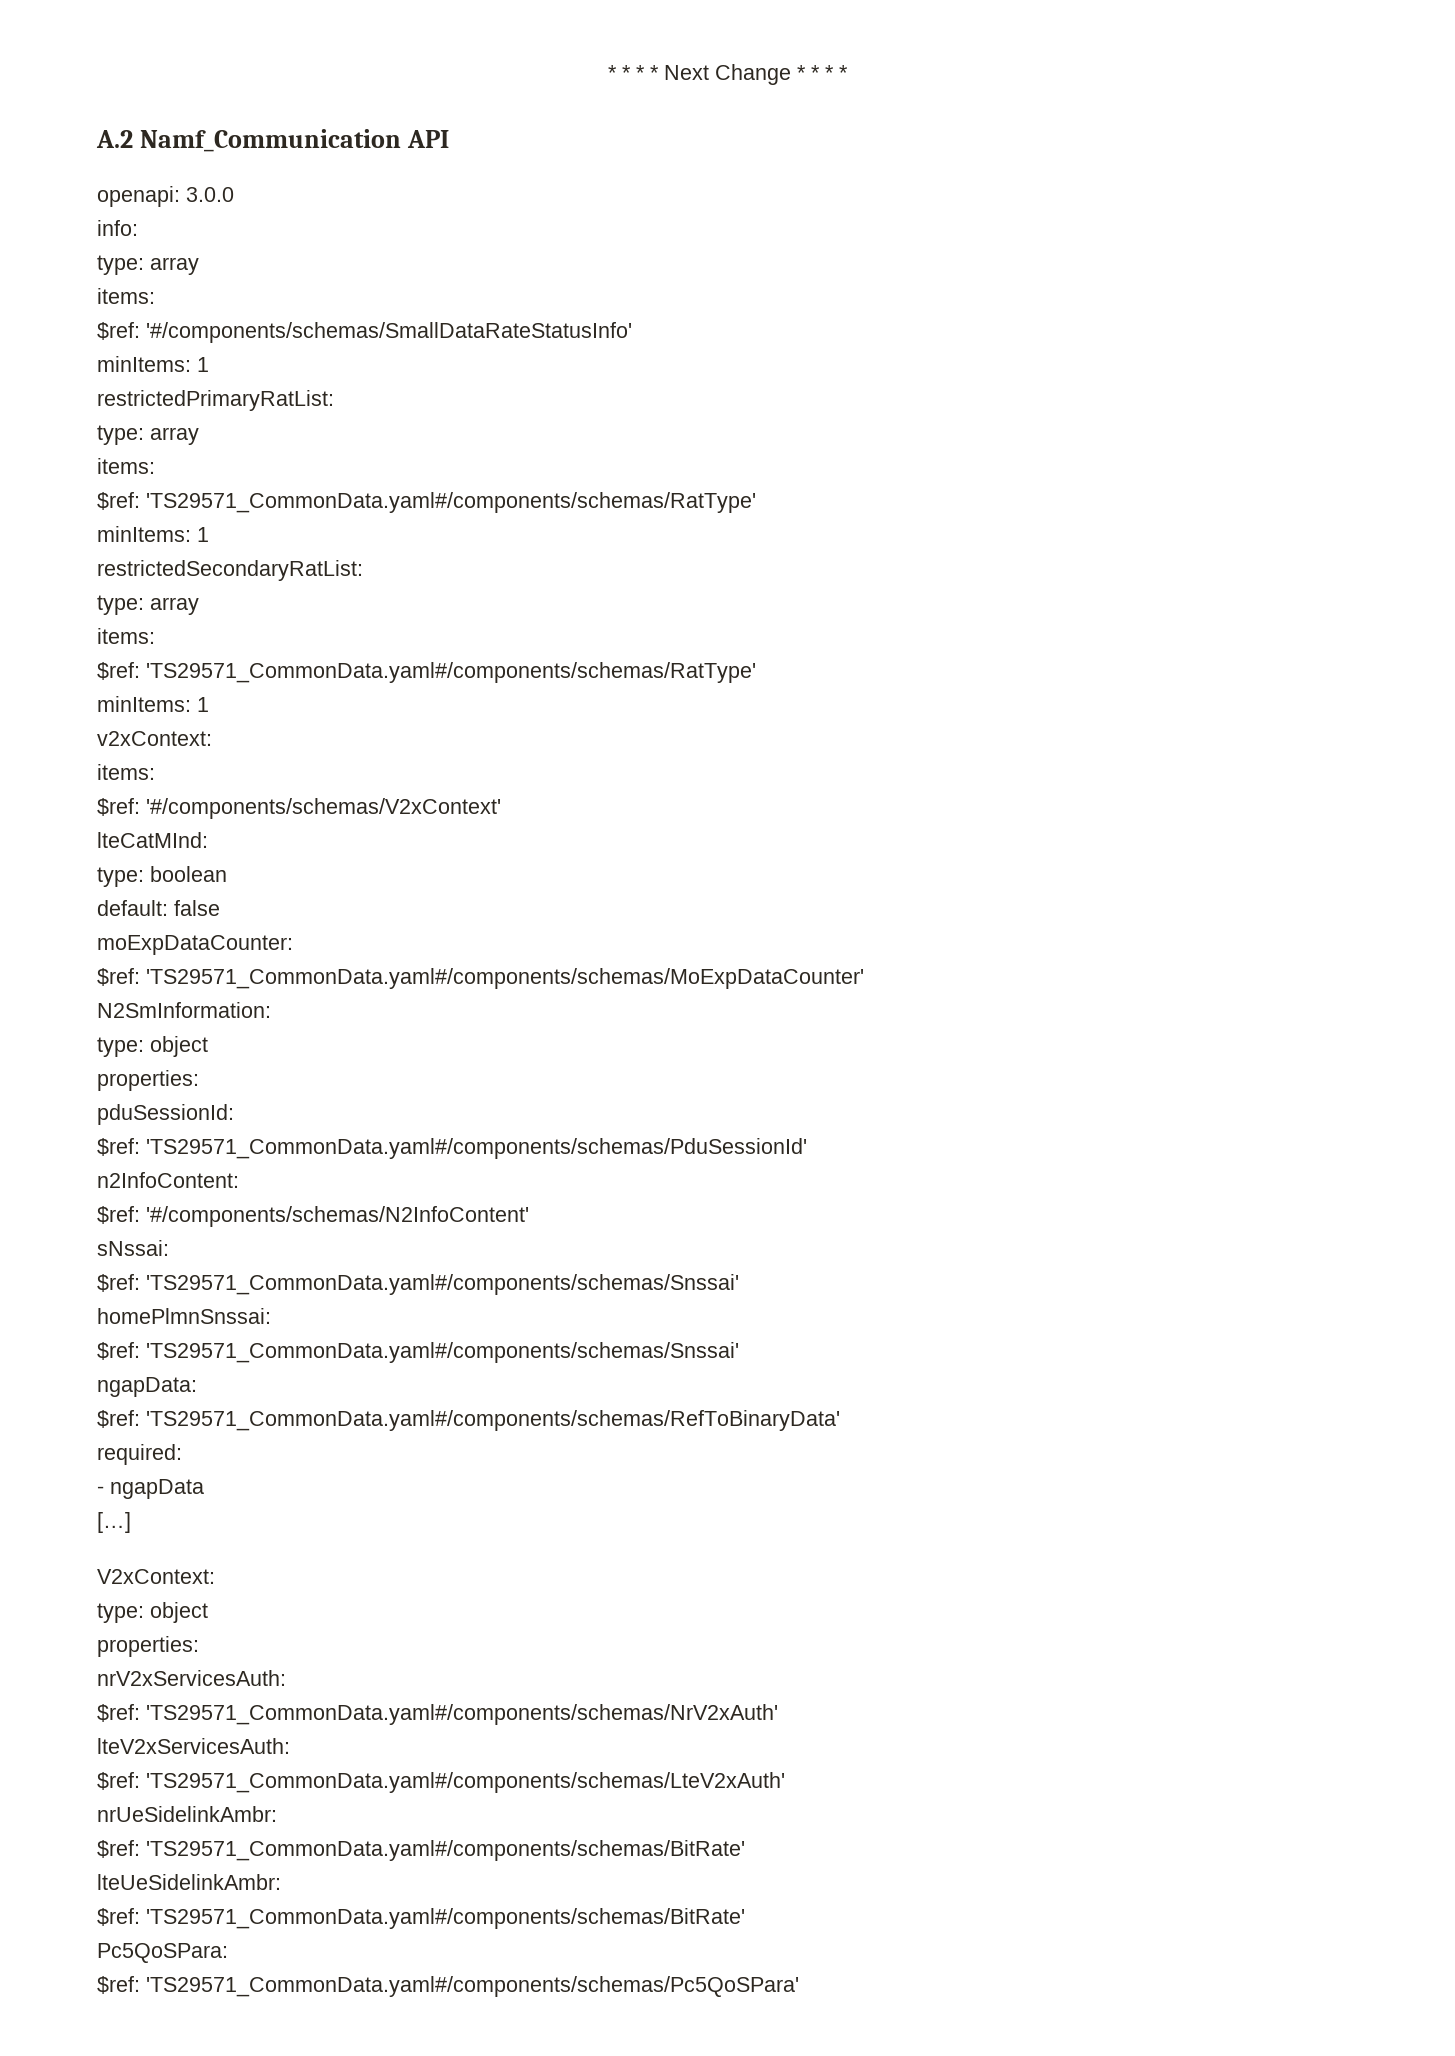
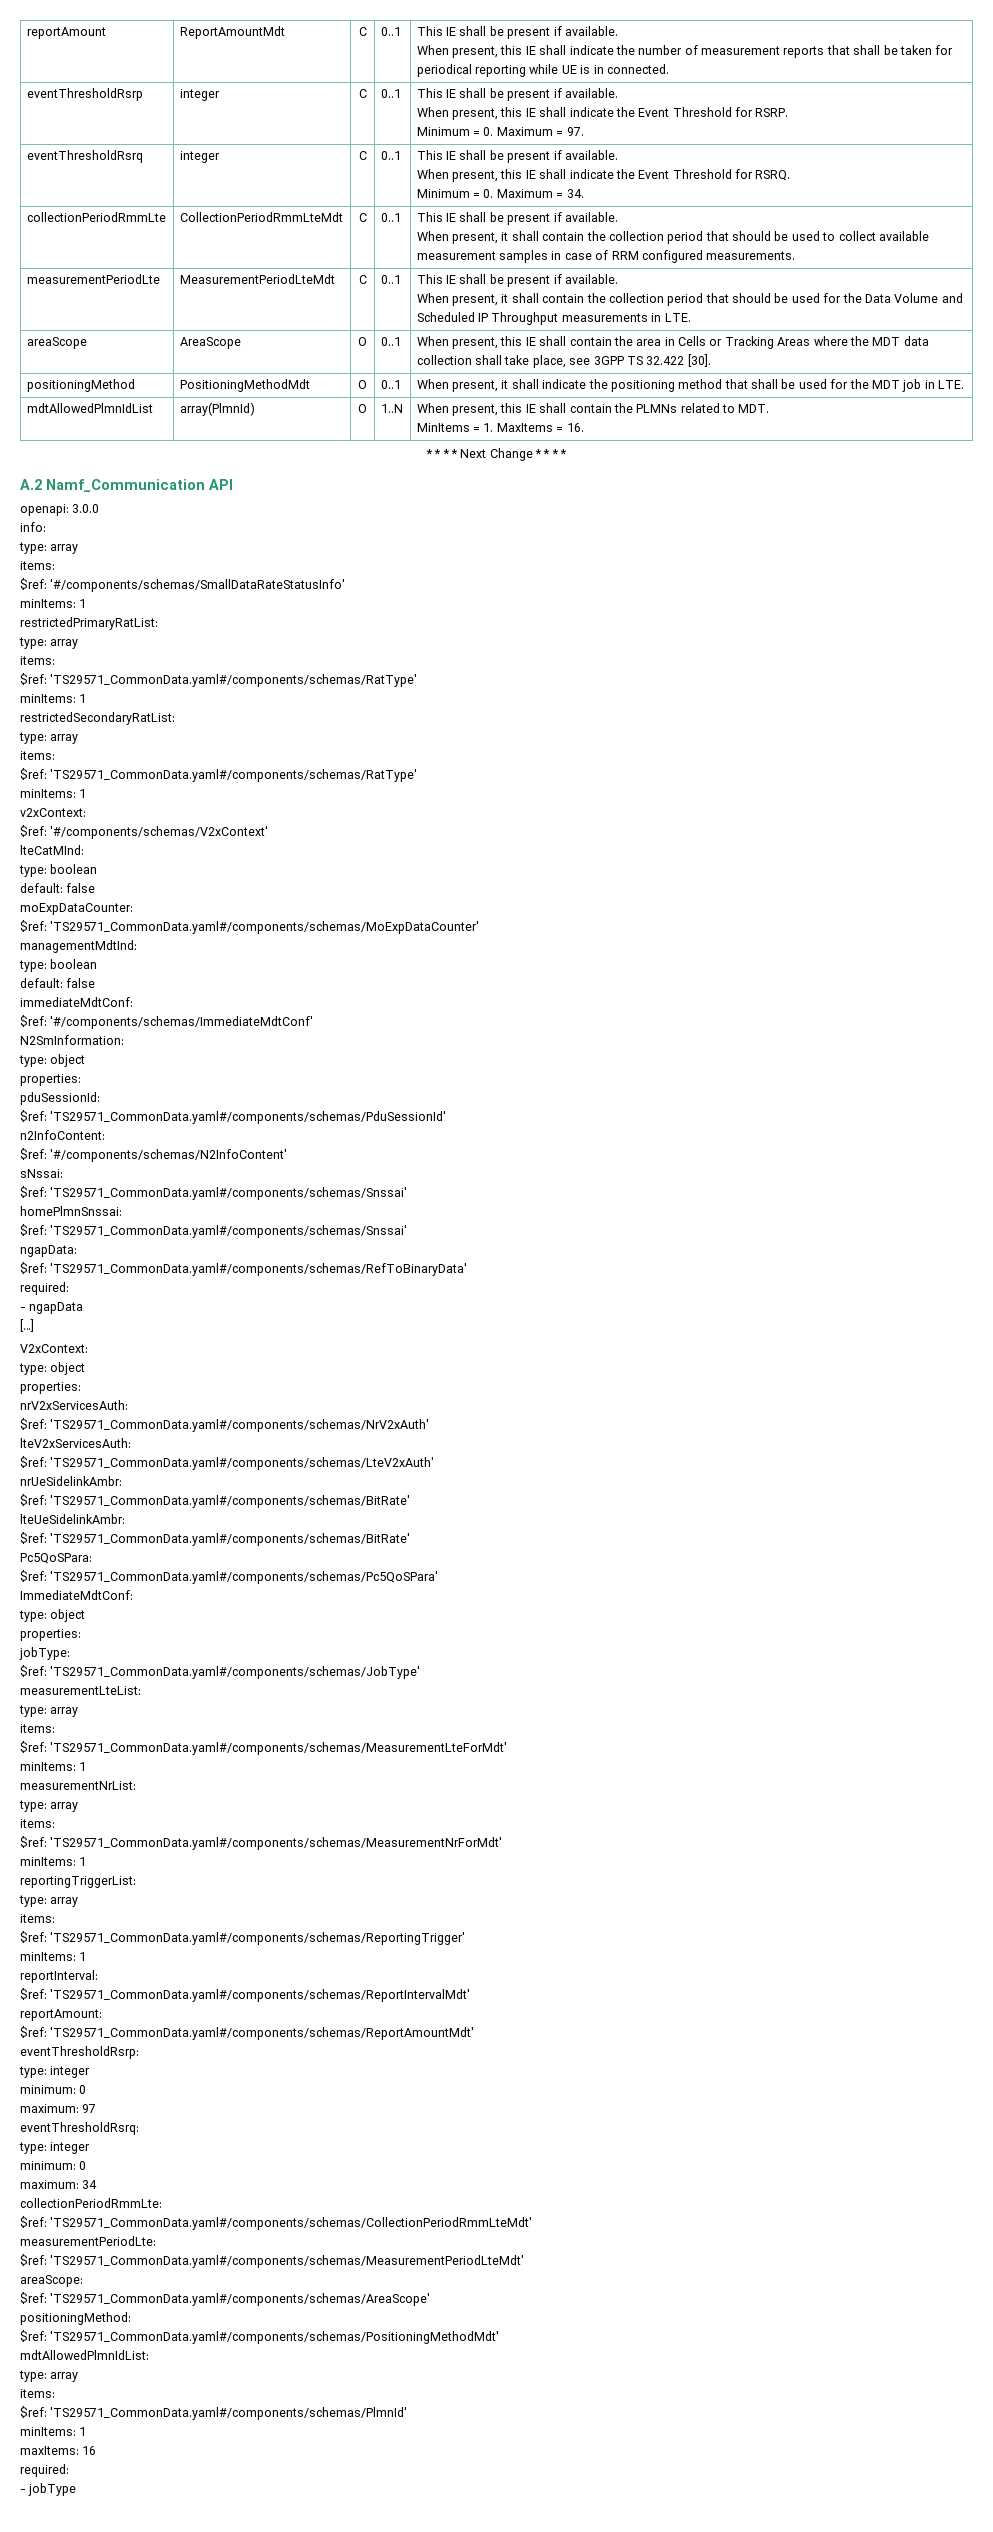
(608, 72) none -> [26,27,106,39] [179,26,285,39] [358,27,367,36] [380,27,401,36] [416,26,618,39] [416,45,954,58] [416,64,669,77] [26,88,143,101] [179,89,220,101] [358,89,367,98] [380,89,401,98] [416,88,618,101] [416,107,789,120] [416,127,584,136] [26,150,143,163] [179,151,220,163] [358,151,367,160] [380,151,401,160] [416,150,618,163] [416,169,791,182] [416,189,584,198] [26,212,166,222] [179,212,343,222] [358,213,367,222] [380,213,401,222] [416,212,618,225] [416,231,929,244] [416,250,796,263] [26,274,160,284] [179,274,335,284] [358,275,367,284] [380,275,401,284] [416,274,618,287] [416,293,963,306] [416,312,691,325] [26,337,87,349] [179,337,241,349] [358,337,367,346] [380,337,401,346] [416,336,929,349] [416,354,711,368] [26,379,135,392] [179,379,310,392] [358,380,367,389] [380,380,401,389] [416,379,965,392] [26,403,153,413] [179,402,255,416] [358,404,367,413] [380,404,403,413] [416,403,770,416] [416,423,584,432] reportAmount | ReportAmountMdt | C | 0..1 | This IE shall be present if available. // When present, this IE shall indicate the number of measurement reports that shall be taken for periodical reporting while UE is in connected. // eventThresholdRsrp | integer | C | 0..1 | This IE shall be present if available. // When present, this IE shall indicate the Event Threshold for RSRP. // Minimum = 0. Maximum = 97. // eventThresholdRsrq | integer | C | 0..1 | This IE shall be present if available. // When present, this IE shall indicate the Event Threshold for RSRQ. // Minimum = 0. Maximum = 34. // collectionPeriodRmmLte | CollectionPeriodRmmLteMdt | C | 0..1 | This IE shall be present if available. // When present, it shall contain the collection period that should be used to collect available measurement samples in case of RRM configured measurements. // measurementPeriodLte | MeasurementPeriodLteMdt | C | 0..1 | This IE shall be present if available. // When present, it shall contain the collection period that should be used for the Data Volume and Scheduled IP Throughput measurements in LTE. // areaScope | AreaScope | O | 0..1 | When present, this IE shall contain the area in Cells or Tracking Areas where the MDT data collection shall take place, see 3GPP TS 32.422 [30]. // positioningMethod | PositioningMethodMdt | O | 0..1 | When present, it shall indicate the positioning method that shall be used for the MDT job in LTE. // mdtAllowedPlmnIdList | array(PlmnId) | O | 1..N | When present, this IE shall contain the PLMNs related to MDT. // MinItems = 1. MaxItems = 16. //
[97,764,155,780] // items: -> (86, 812) none
(864, 978) none -> [20,940,137,953] [19,959,98,972] [20,978,96,988] [20,997,133,1007] [20,1015,314,1029] // managementMdtInd: // type: boolean // default: false // immediateMdtConf: // $ref: '#/components/schemas/ImmediateMdtConf'
(799, 1986) none -> [20,1590,133,1600] [19,1609,86,1622] [20,1629,81,1641] [19,1647,70,1660] [20,1665,421,1679] [20,1686,141,1695] [19,1705,79,1717] [20,1724,55,1733] [20,1741,508,1755] [20,1762,87,1771] [20,1781,136,1790] [19,1800,79,1812] [20,1819,55,1828] [20,1836,503,1850] [20,1857,87,1866] [20,1876,136,1888] [19,1895,79,1907] [20,1914,55,1923] [20,1931,466,1945] [20,1952,87,1961] [20,1970,98,1983] [20,1988,471,2002] [20,2009,102,2021] [20,2026,475,2040] [20,2046,139,2059] [19,2066,91,2078] [20,2085,87,2094] [20,2104,97,2113] [20,2122,139,2135] [19,2142,91,2154] [20,2161,87,2170] [20,2180,98,2189] [20,2198,162,2208] [20,2216,533,2230] [20,2236,156,2246] [20,2254,525,2268] [20,2275,83,2287] [20,2292,431,2306] [20,2312,131,2325] [20,2330,500,2344] [20,2350,149,2360] [19,2370,79,2382] [20,2389,55,2398] [20,2406,408,2420] [20,2427,87,2436] [20,2446,97,2455] [20,2464,69,2477] [20,2483,77,2496] // ImmediateMdtConf: // type: object // properties: // jobType: // $ref: 'TS29571_CommonData.yaml#/components/schemas/JobType' // measurementLteList: // type: array // items: // $ref: 'TS29571_CommonData.yaml#/components/schemas/MeasurementLteForMdt' // minItems: 1 // measurementNrList: // type: array // items: // $ref: 'TS29571_CommonData.yaml#/components/schemas/MeasurementNrForMdt' // minItems: 1 // reportingTriggerList: // type: array // items: // $ref: 'TS29571_CommonData.yaml#/components/schemas/ReportingTrigger' // minItems: 1 // reportInterval: // $ref: 'TS29571_CommonData.yaml#/components/schemas/ReportIntervalMdt' // reportAmount: // $ref: 'TS29571_CommonData.yaml#/components/schemas/ReportAmountMdt' // eventThresholdRsrp: // type: integer // minimum: 0 // maximum: 97 // eventThresholdRsrq: // type: integer // minimum: 0 // maximum: 34 // collectionPeriodRmmLte: // $ref: 'TS29571_CommonData.yaml#/components/schemas/CollectionPeriodRmmLteMdt' // measurementPeriodLte: // $ref: 'TS29571_CommonData.yaml#/components/schemas/MeasurementPeriodLteMdt' // areaScope: // $ref: 'TS29571_CommonData.yaml#/components/schemas/AreaScope' // positioningMethod: // $ref: 'TS29571_CommonData.yaml#/components/schemas/PositioningMethodMdt' // mdtAllowedPlmnIdList: // type: array // items: // $ref: 'TS29571_CommonData.yaml#/components/schemas/PlmnId' // minItems: 1 // maxItems: 16 // required: // - jobType

